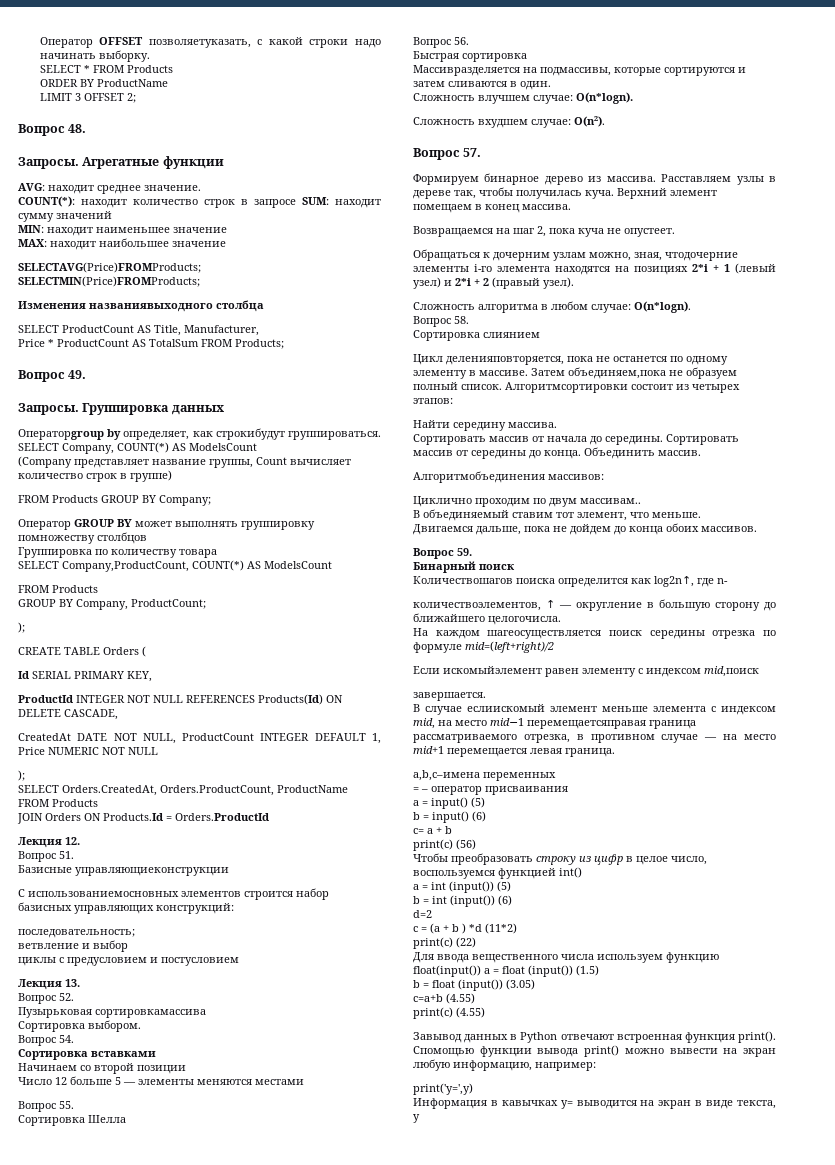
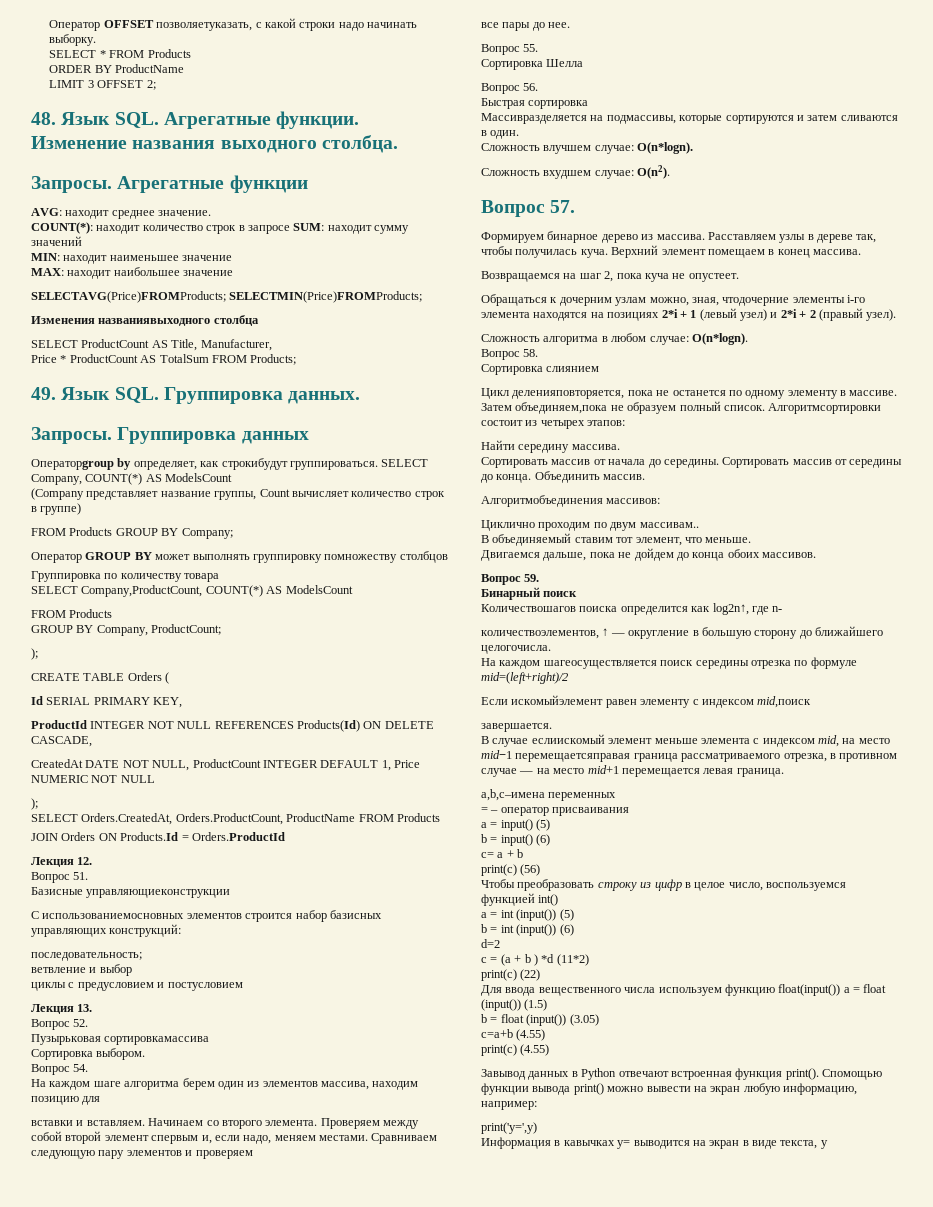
[18,124,65,136] Вопрос -> (156, 85) none
(87, 128) none -> [61,111,360,129] [31,135,398,153] Язык SQL. Агрегатные функции. Изменение названия выходного столбца.
[18,370,65,382] Вопрос -> (297, 359) none
(87, 374) none -> [61,387,361,404] Язык SQL. Группировка данных.
[18,1049,156,1060] [18,1063,186,1074] [18,1076,304,1085] Сортировка вставками // Начинаем со второй позиции // Число 12 больше 5 — элементы меняются местами -> [31,1078,419,1090] [31,1096,101,1105] [31,1118,419,1129] [31,1131,438,1144] [31,1150,253,1159] [481,22,571,31] На каждом шаге алгоритма берем один из элементов массива, находим позицию для // вставки и вставляем. Начинаем со второго элемента. Проверяем между собой второй элемент спервым и, если надо, меняем местами. Сравниваем следующую пару элементов и проверяем // все пары до нее.

